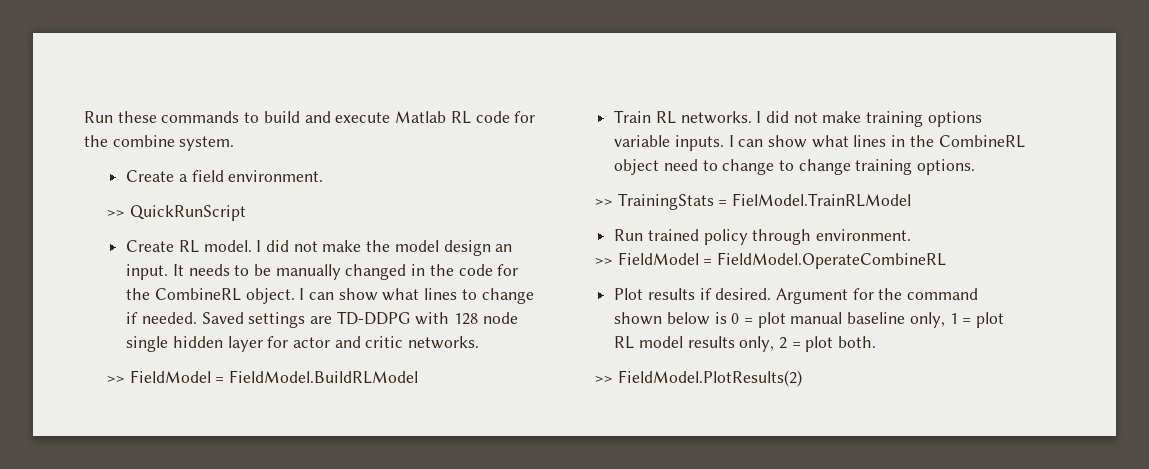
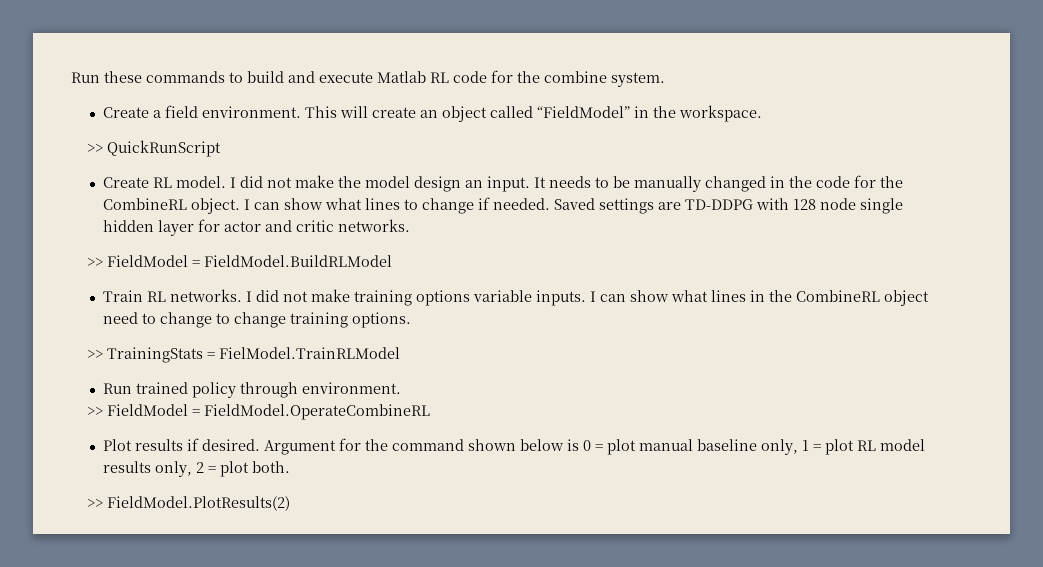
(324, 176) none -> [305,105,763,122] This will create an object called “FieldModel” in the workspace.

